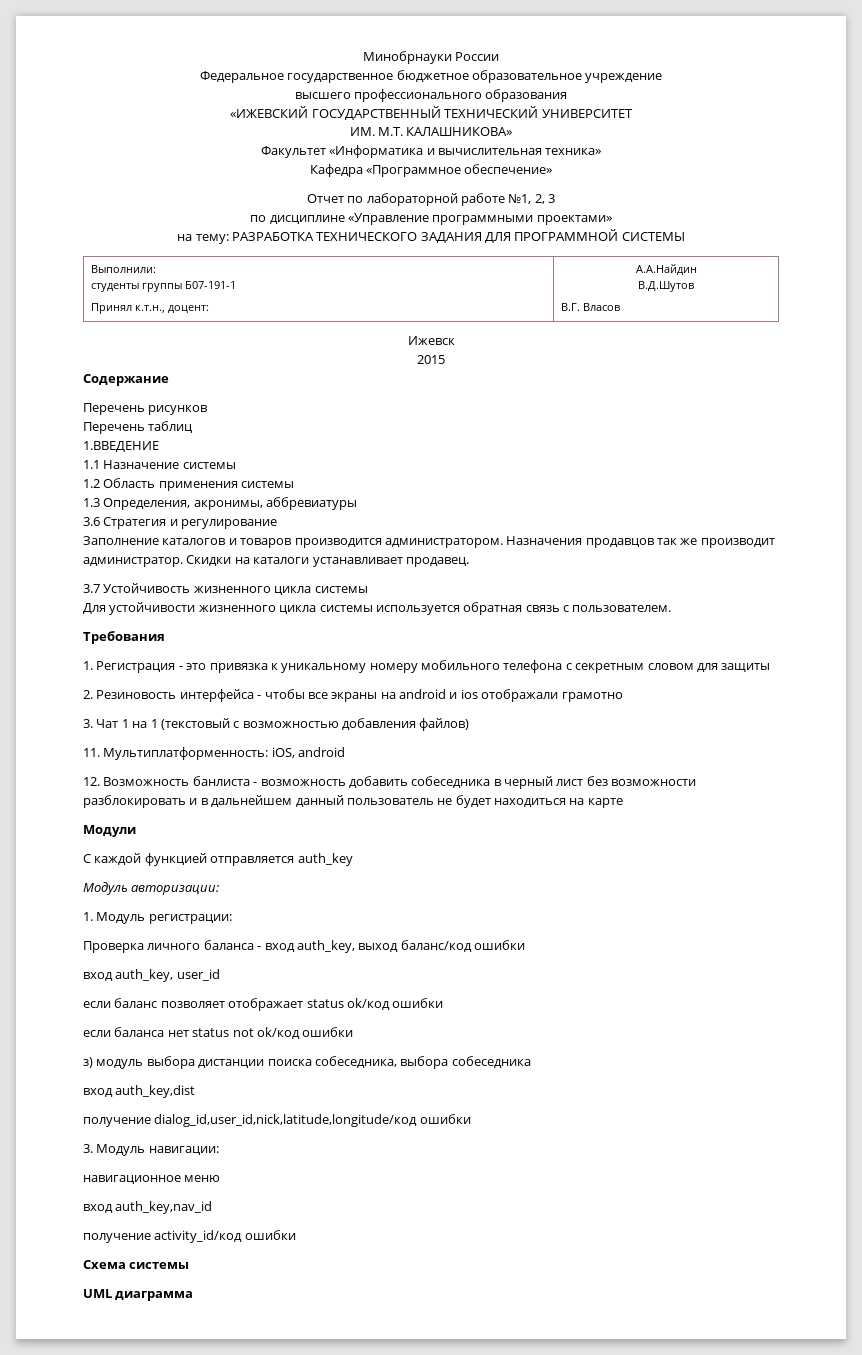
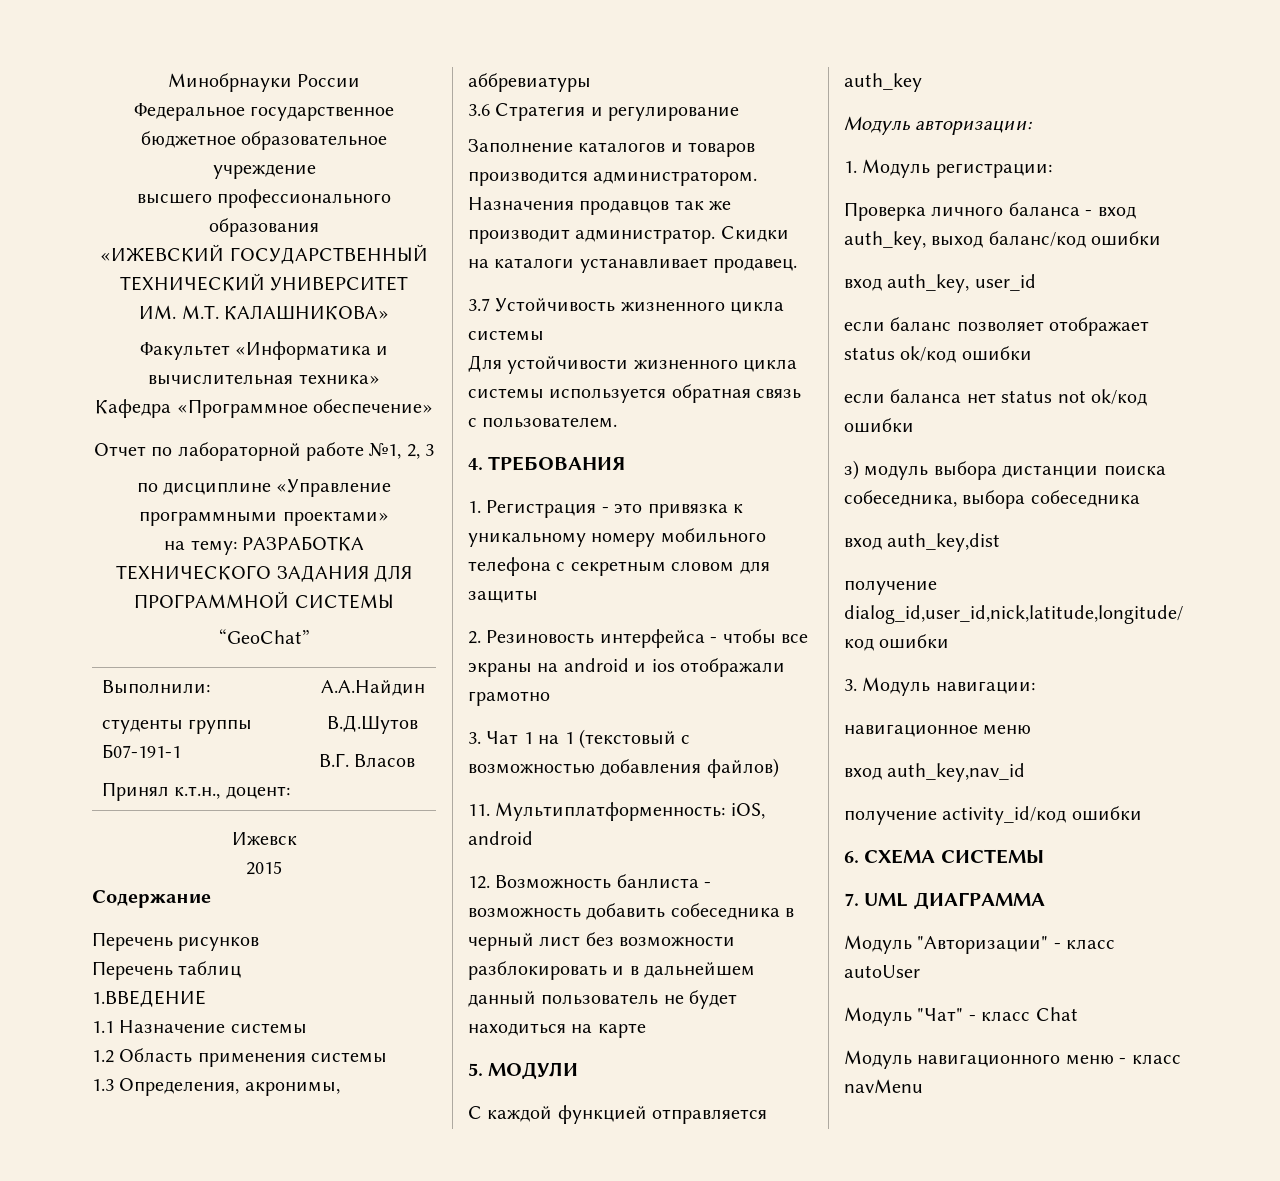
(685, 236) none -> [218,629,310,644] // “GeoChat”
[83,631,165,644] Требования -> [468,456,626,471] 4. ТРЕБОВАНИЯ
[83,825,136,837] Модули -> [468,1062,579,1079] 5. МОДУЛИ
[83,1260,190,1269] [83,1289,194,1301] Схема системы // UML диаграмма -> [844,849,1044,864] [844,892,1045,909] [844,935,1116,954] [844,965,920,978] [844,1007,1078,1026] [844,1050,1181,1069] [844,1079,923,1093] 6. СХЕМА СИСТЕМЫ // 7. UML ДИАГРАММА // Модуль "Авторизации" - класс autoUser // Модуль "Чат" - класс Chat // Модуль навигационного меню - класс navMenu

